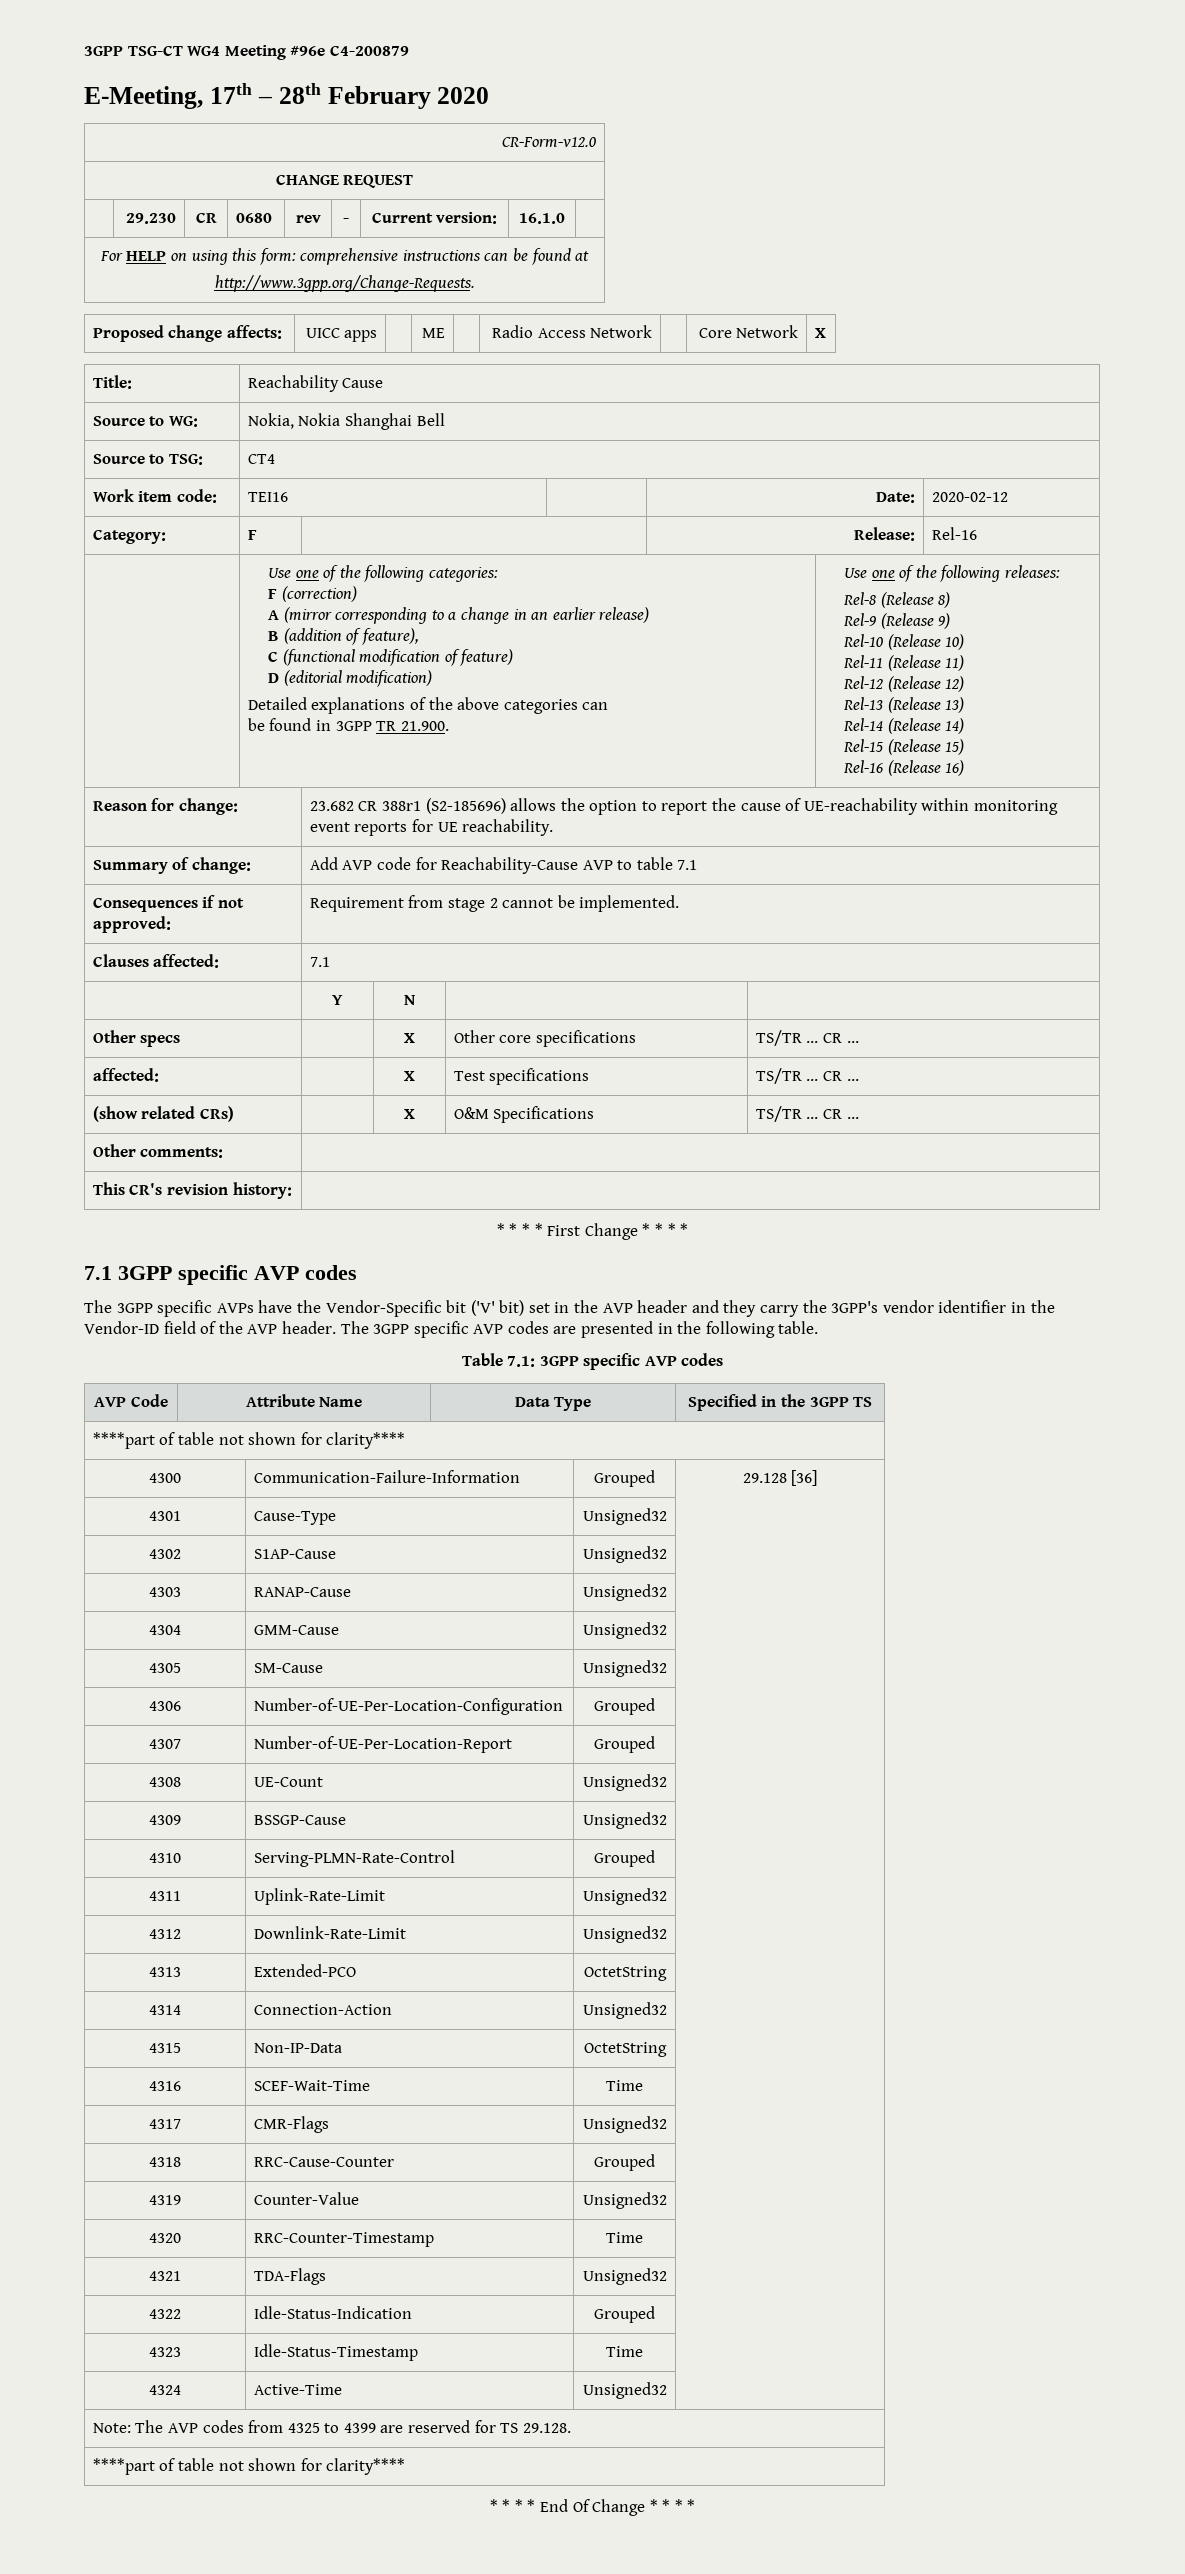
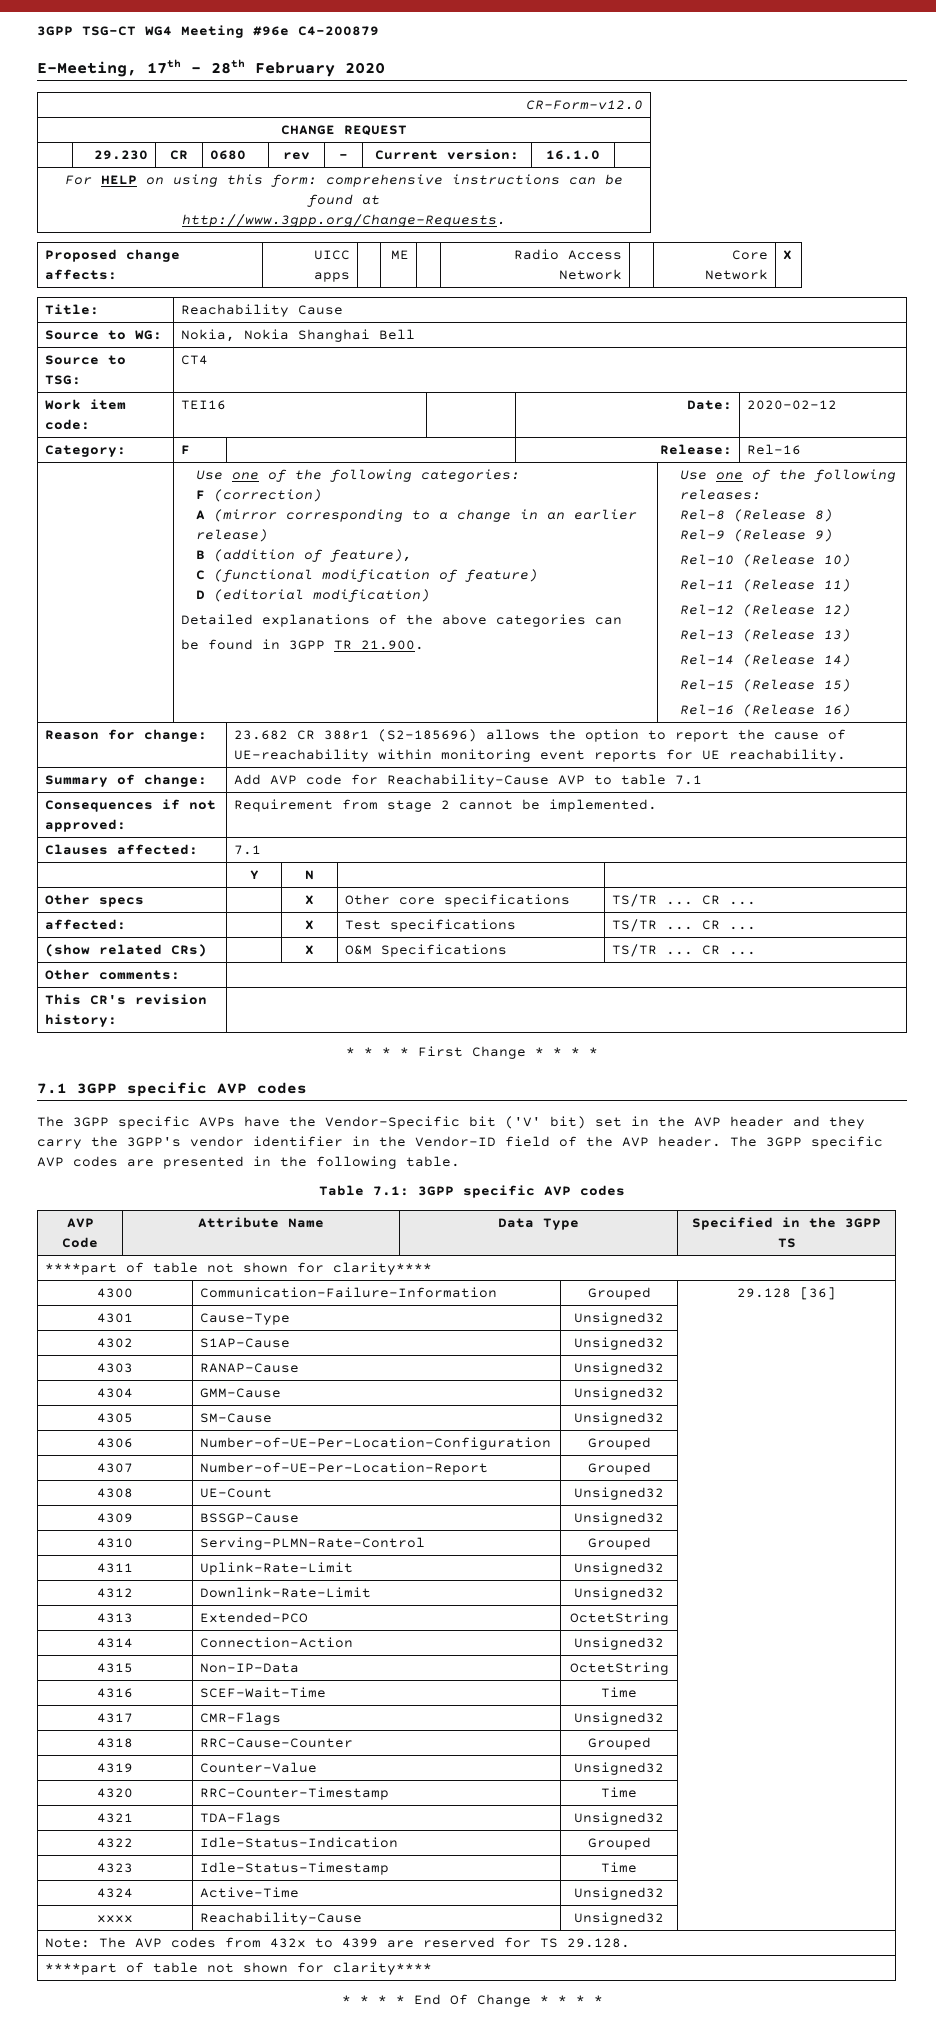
(667, 2390) none -> [97,1915,133,1923] [200,1912,363,1925] [574,1912,664,1925] // xxxx | Reachability-Cause | Unsigned32 |
[287,2423,320,2433] 4325 -> [270,1938,307,1948] 432x

